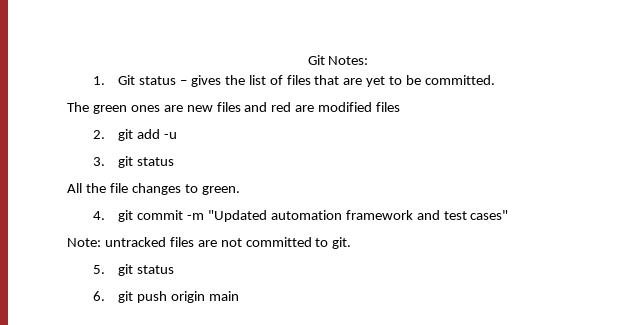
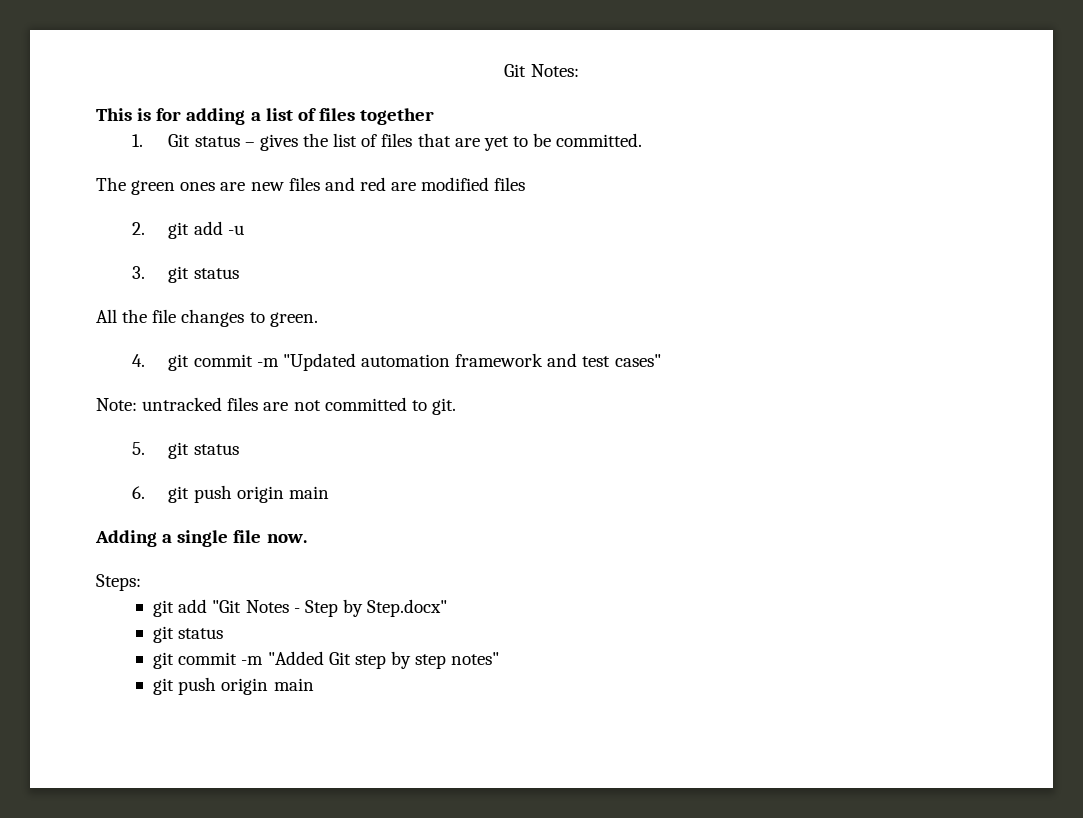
(369, 60) none -> [96,108,435,125] // This is for adding a list of files together
(239, 296) none -> [95,530,307,547] [96,574,141,591] [153,599,448,617] [153,626,224,643] [153,651,500,669] [153,677,314,695] // Adding a single file now. // Steps: // git add "Git Notes - Step by Step.docx" // git status // git commit -m "Added Git step by step notes" // git push origin main

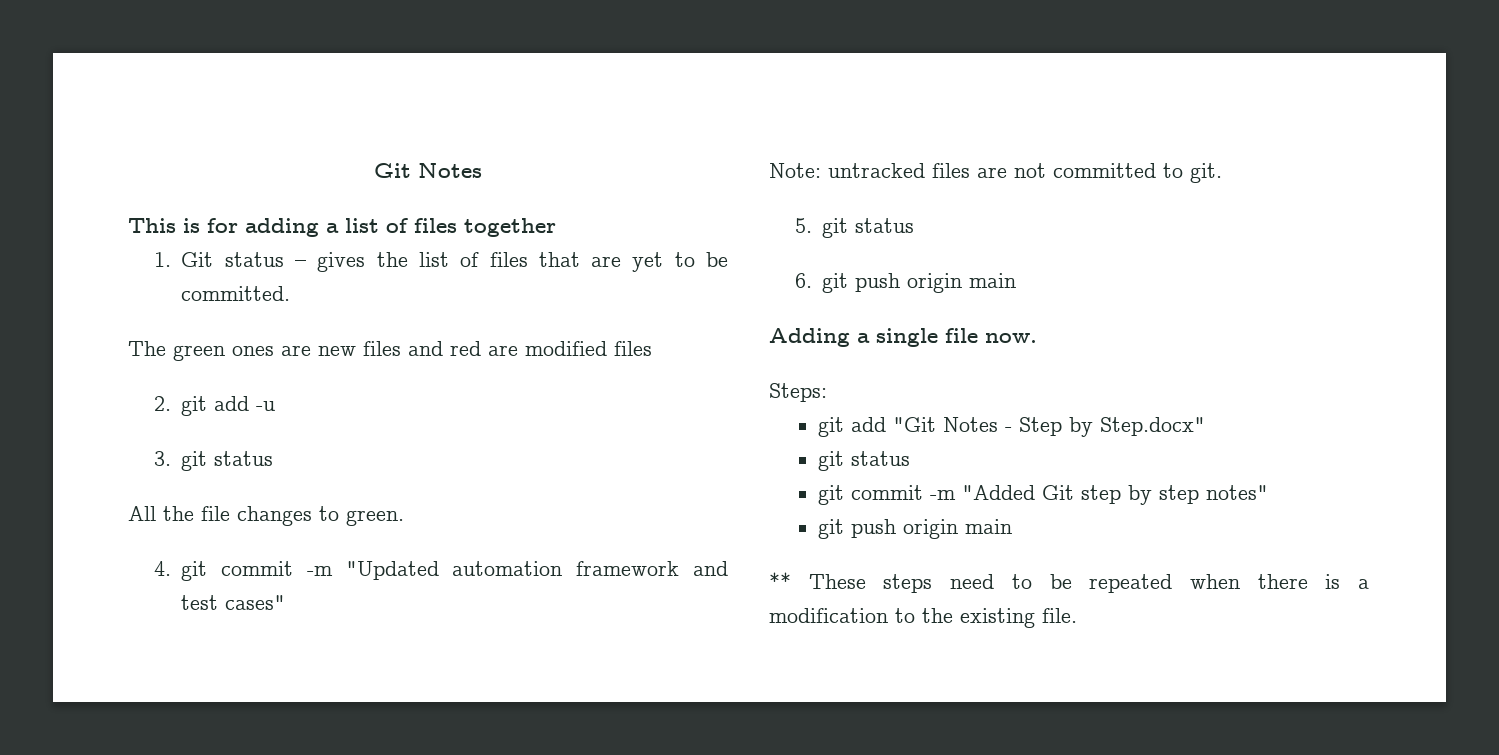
[504,64,579,77] Git Notes: -> [374,163,482,178] Git Notes
(314, 684) none -> [769,572,1369,593] [769,608,1077,628] // ** These steps need to be repeated when there is a modification to the existing file.

